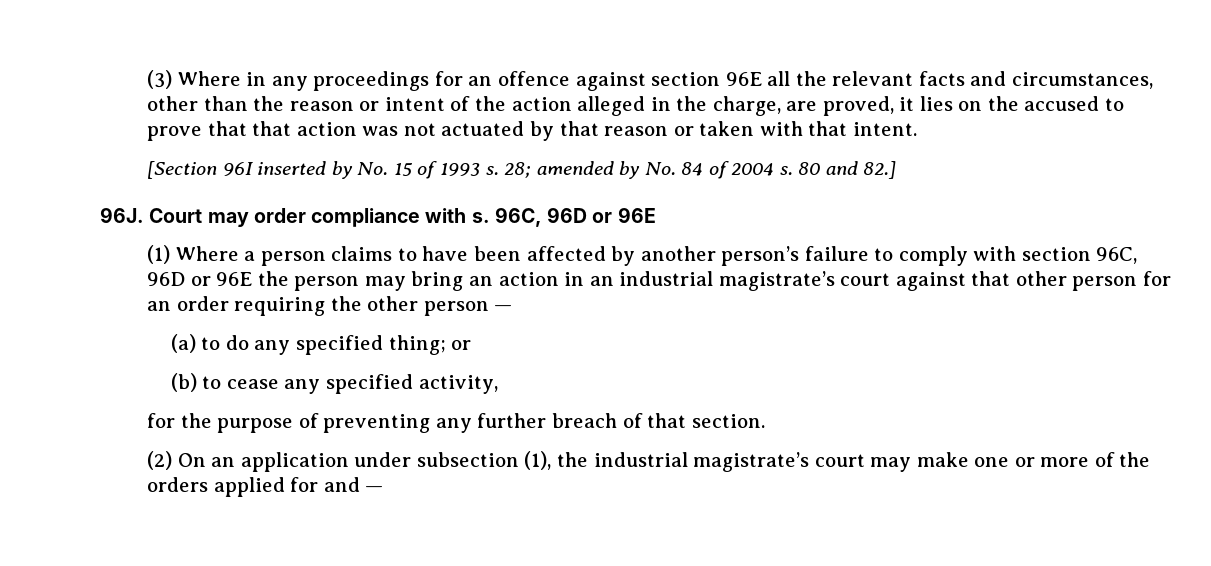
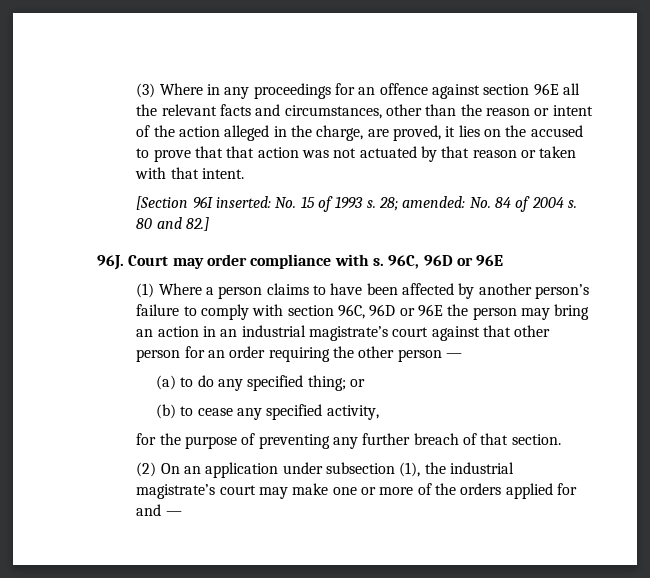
[257,161,353,179] inserted by -> [216,196,272,208] inserted:
[536,161,641,179] amended by -> [402,196,466,208] amended:

